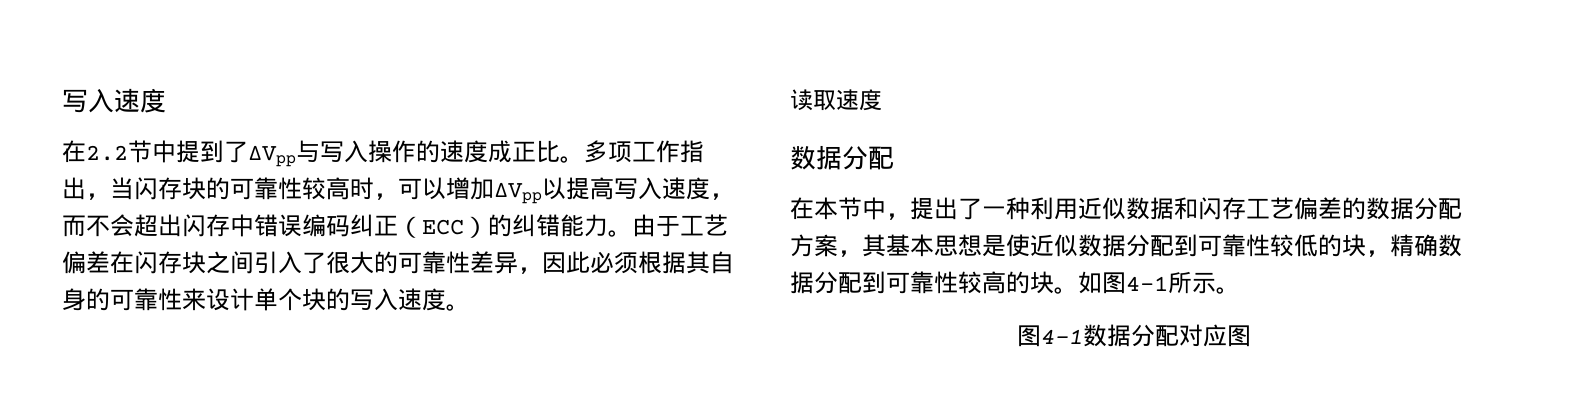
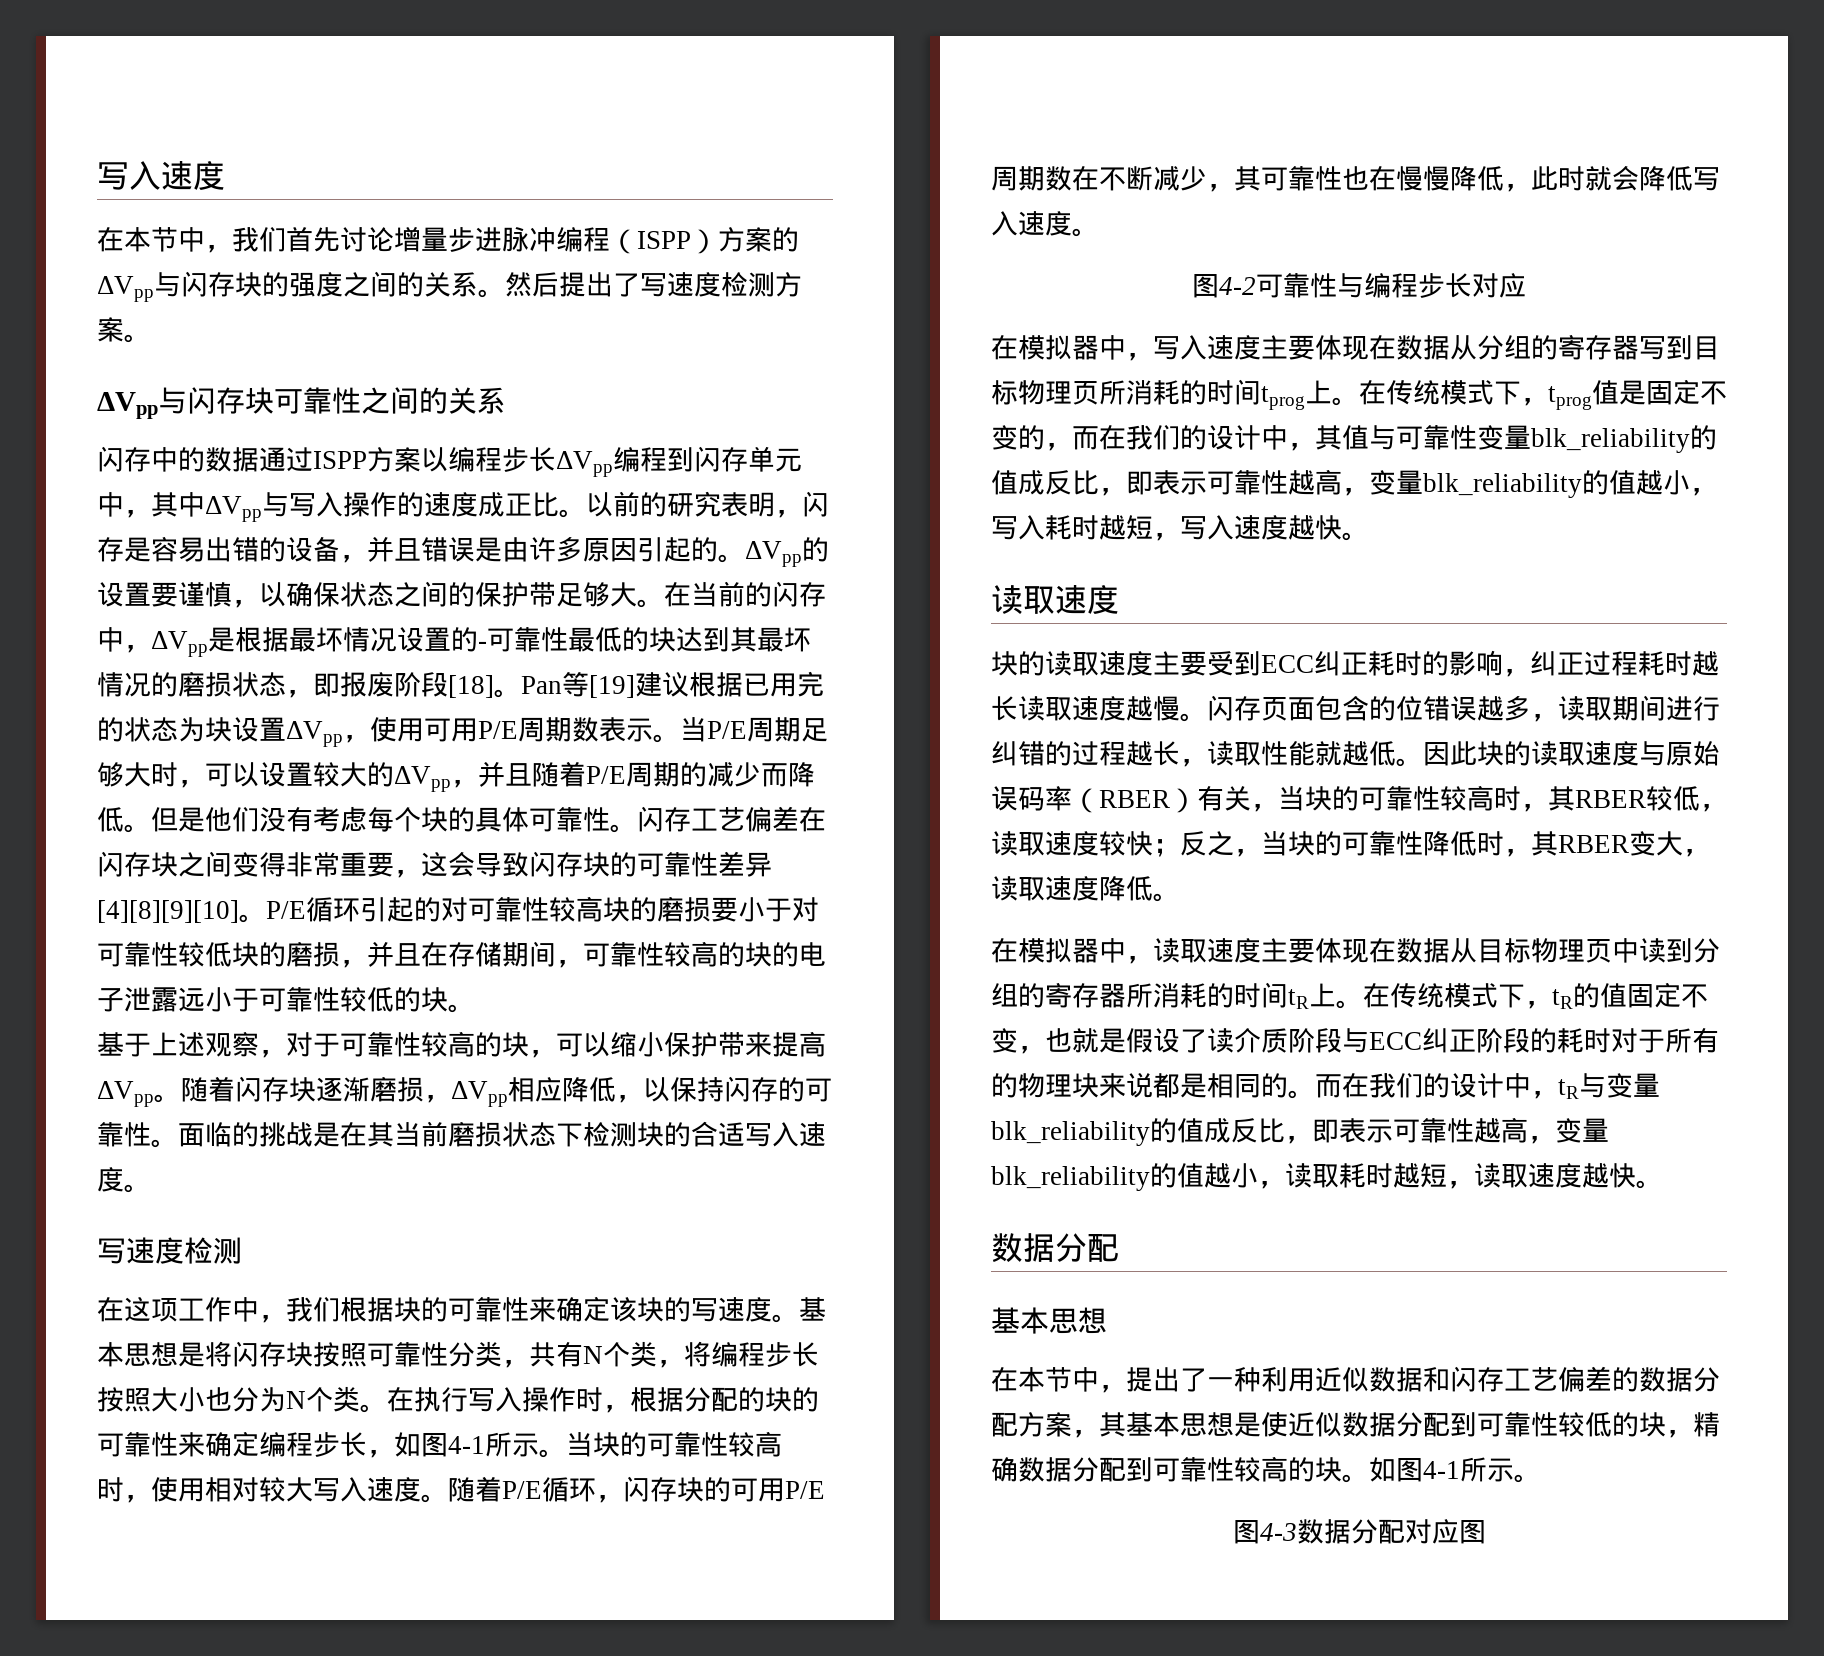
[86,140,248,163] 2.2节中提到了 -> [124,226,799,254] [97,271,802,302] [97,317,151,343] [97,387,506,419] [97,446,802,477] [97,492,205,518] 本节中，我们首先讨论增量步进脉冲编程（ISPP）方案的ΔVpp与闪存块的强度之间的关系。然后提出了写速度检测方案。 // ΔVpp与闪存块可靠性之间的关系 // 闪存中的数据通过ISPP方案以编程步长ΔVpp编程到闪存单元中，其中
[584,140,704,163] [62,177,734,204] [62,214,680,238] 多项工作指出，当闪存块的可靠性较高时，可以增加ΔVpp以提高写入速度，而不会超出闪存中错误编码纠正（ECC）的纠错能力。由于 -> [586,491,829,518] [97,536,829,567] [97,581,826,608] [97,627,811,657] [97,671,824,698] [97,717,828,747] [97,761,815,792] [97,806,691,833] 以前的研究表明，闪存是容易出错的设备，并且错误是由许多原因引起的。ΔVpp的设置要谨慎，以确保状态之间的保护带足够大。在当前的闪存中，ΔVpp是根据最坏情况设置的-可靠性最低的块达到其最坏情况的磨损状态，即报废阶段[18]。Pan等[19]建议根据已用完的状态为块设置ΔVpp，使用可用P/E周期数表示。当P/E周期足够大时，可以设置较大的ΔVpp，并且随着P/E周期的减少而降低。但是他们没有考虑每个块的具体可靠性。闪存
[254,251,734,274] [62,288,470,311] [790,89,882,111] [790,145,894,170] 引入了很大的可靠性差异，因此必须根据其自身的可靠性来设计单个块的写入速度。 // 读取速度 // 数据分配 -> [232,851,772,878] [97,896,819,923] [97,941,826,968] [97,987,475,1013] [97,1031,826,1058] [97,1076,832,1107] [97,1121,826,1148] [97,1167,151,1193] [97,1237,242,1264] [97,1296,826,1323] [97,1341,819,1368] [97,1386,819,1413] [97,1431,782,1458] [97,1476,825,1503] [991,165,1720,192] [991,211,1099,237] [1192,273,1526,298] [991,334,1720,361] [991,379,1727,410] [991,425,1717,453] [991,469,1717,498] [991,515,1369,541] [991,585,1119,614] [991,650,1719,677] [991,695,1720,722] [991,741,1720,767] [991,785,1727,813] [991,831,1710,857] [991,876,1180,902] [991,938,1720,964] [991,982,1708,1009] [991,1028,1719,1054] [991,1072,1660,1099] [991,1117,1609,1146] [991,1163,1663,1191] [991,1233,1119,1262] [991,1307,1107,1334] 变得非常重要，这会导致闪存块的可靠性差异[4][8][9][10]。P/E循环引起的对可靠性较高块的磨损要小于对可靠性较低块的磨损，并且在存储期间，可靠性较高的块的电子泄露远小于可靠性较低的块。 // 基于上述观察，对于可靠性较高的块，可以缩小保护带来提高ΔVpp。随着闪存块逐渐磨损，ΔVpp相应降低，以保持闪存的可靠性。面临的挑战是在其当前磨损状态下检测块的合适写入速度。 // 写速度检测 // 在这项工作中，我们根据块的可靠性来确定该块的写速度。基本思想是将闪存块按照可靠性分类，共有N个类，将编程步长按照大小也分为N个类。在执行写入操作时，根据分配的块的可靠性来确定编程步长，如图4-1所示。当块的可靠性较高时，使用相对较大写入速度。随着P/E循环，闪存块的可用P/E周期数在不断减少，其可靠性也在慢慢降低，此时就会降低写入速度。 // 图4-2可靠性与编程步长对应 // 在模拟器中，写入速度主要体现在数据从分组的寄存器写到目标物理页所消耗的时间tprog上。在传统模式下，tprog值是固定不变的，而在我们的设计中，其值与可靠性变量blk_reliability的值成反比，即表示可靠性越高，变量blk_reliability的值越小，写入耗时越短，写入速度越快。 // 读取速度 // 块的读取速度主要受到ECC纠正耗时的影响，纠正过程耗时越长读取速度越慢。闪存页面包含的位错误越多，读取期间进行纠错的过程越长，读取性能就越低。因此块的读取速度与原始误码率（RBER）有关，当块的可靠性较高时，其RBER较低，读取速度较快；反之，当块的可靠性降低时，其RBER变大，读取速度降低。 // 在模拟器中，读取速度主要体现在数据从目标物理页中读到分组的寄存器所消耗的时间tR上。在传统模式下，tR的值固定不变，也就是假设了读介质阶段与ECC纠正阶段的耗时对于所有的物理块来说都是相同的。而在我们的设计中，tR与变量blk_reliability的值成反比，即表示可靠性越高，变量blk_reliability的值越小，读取耗时越短，读取速度越快。 // 数据分配 // 基本思想
[1041,329,1083,344] 4-1 -> [1259,1523,1297,1541] 4-3

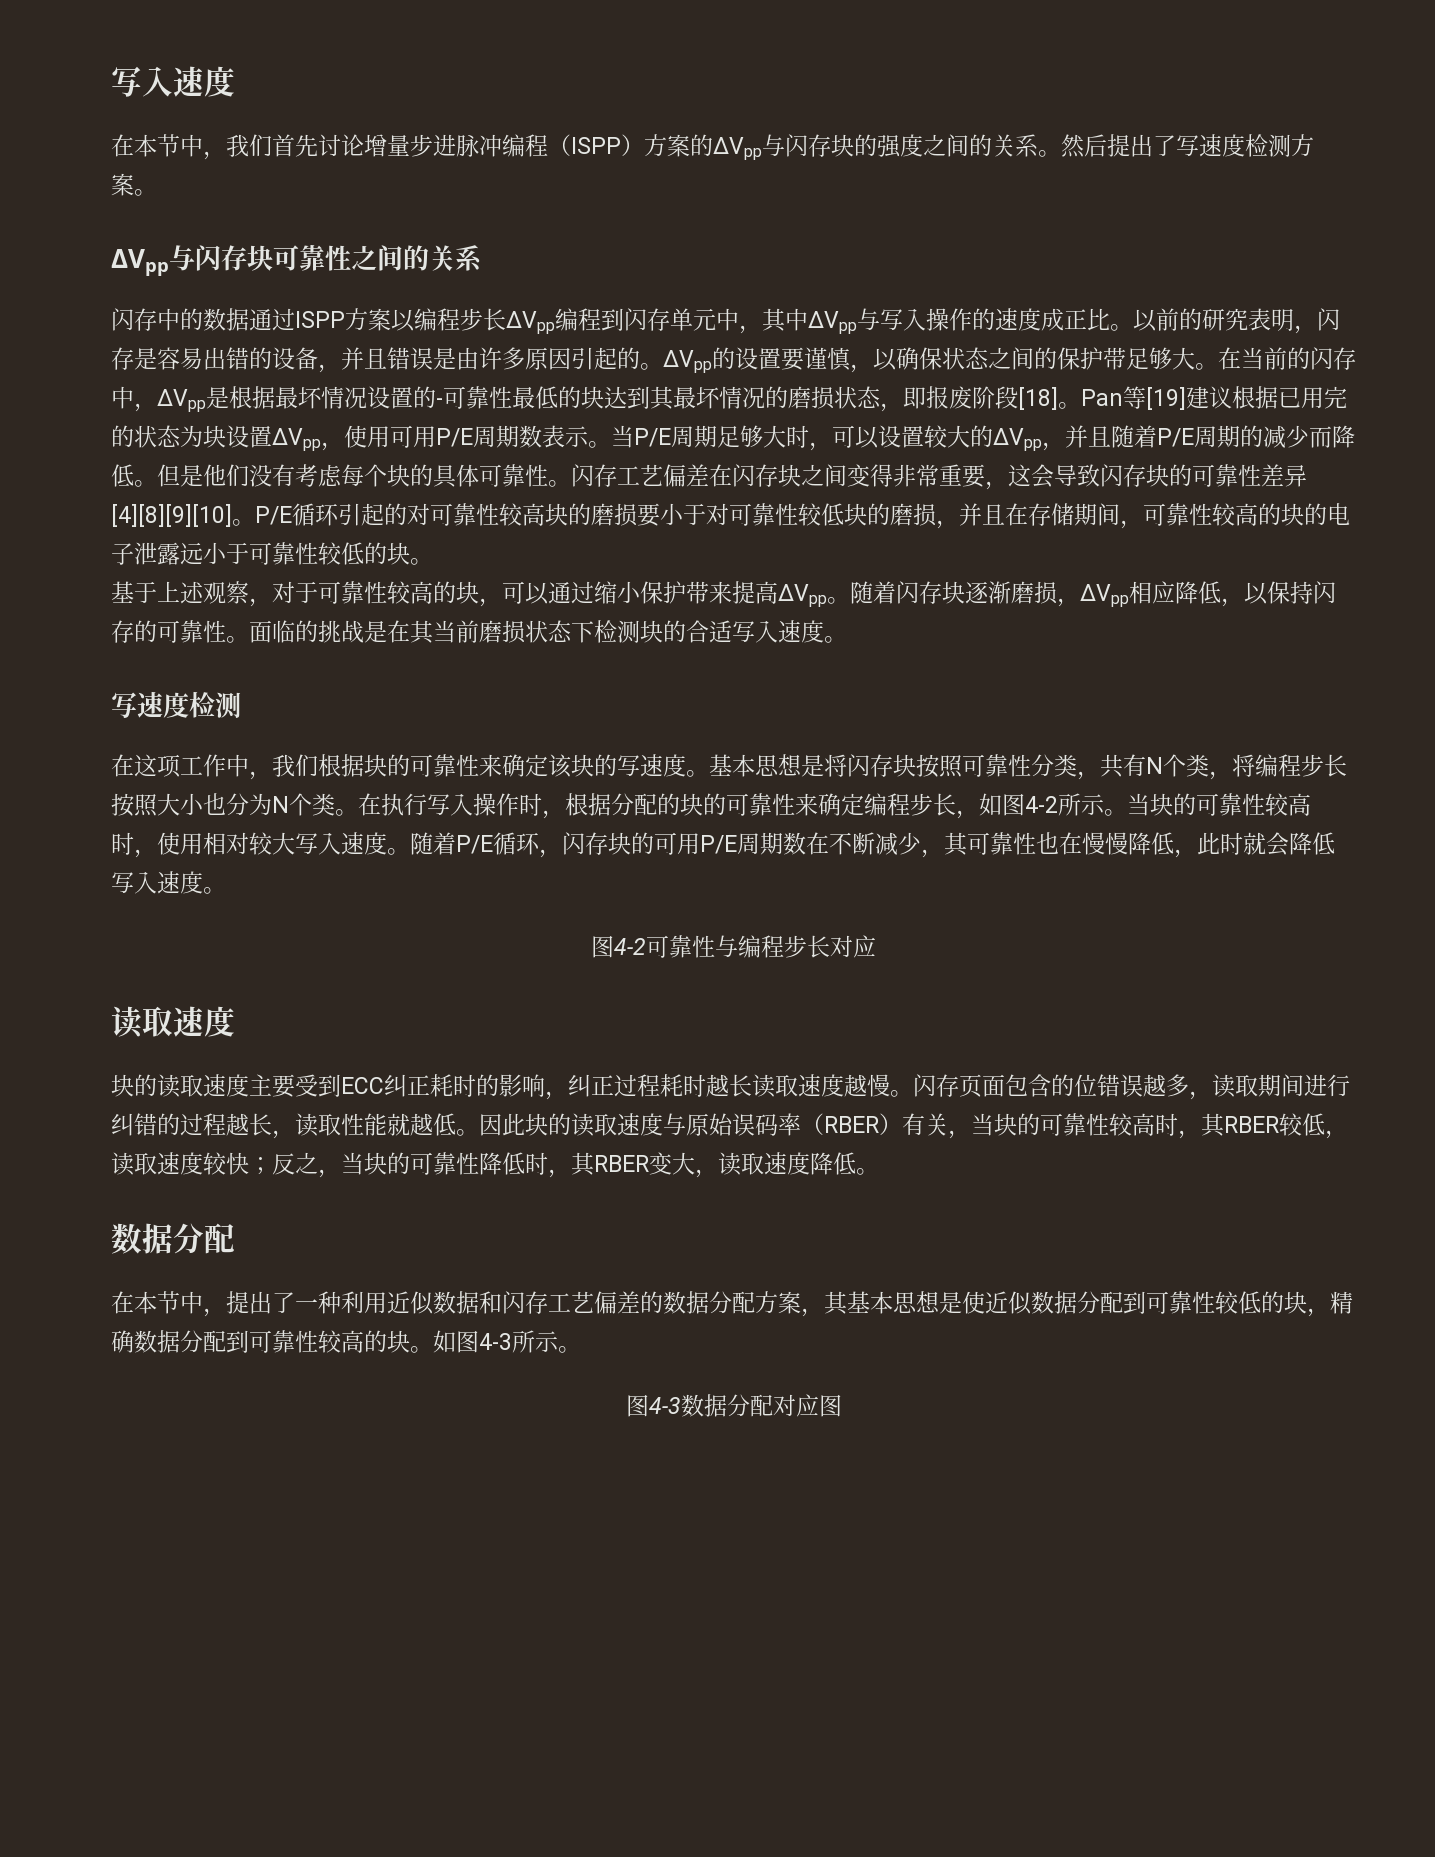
(610, 1044) none -> [548,581,594,604] 通过
[448,1436,485,1454] 4-1 -> [1025,796,1058,813] 4-2
[991,334,1720,361] [991,379,1727,410] [991,425,1717,453] [991,469,1717,498] [991,515,1369,541] // 在模拟器中，写入速度主要体现在数据从分组的寄存器写到目标物理页所消耗的时间tprog上。在传统模式下，tprog值是固定不变的，而在我们的设计中，其值与可靠性变量blk_reliability的值成反比，即表示可靠性越高，变量blk_reliability的值越小，写入耗时越短，写入速度越快。 -> (876, 946) none
[991,938,1720,964] [991,982,1708,1009] [991,1028,1719,1054] [991,1072,1660,1099] [991,1117,1609,1146] [991,1163,1663,1191] [991,1233,1119,1262] [991,1307,1107,1334] // 在模拟器中，读取速度主要体现在数据从目标物理页中读到分组的寄存器所消耗的时间tR上。在传统模式下，tR的值固定不变，也就是假设了读介质阶段与ECC纠正阶段的耗时对于所有的物理块来说都是相同的。而在我们的设计中，tR与变量blk_reliability的值成反比，即表示可靠性越高，变量blk_reliability的值越小，读取耗时越短，读取速度越快。 // 数据分配 // 基本思想 -> [111,1223,235,1254] // 数据分配
[1423,1461,1460,1479] 4-1 -> [479,1333,512,1350] 4-3

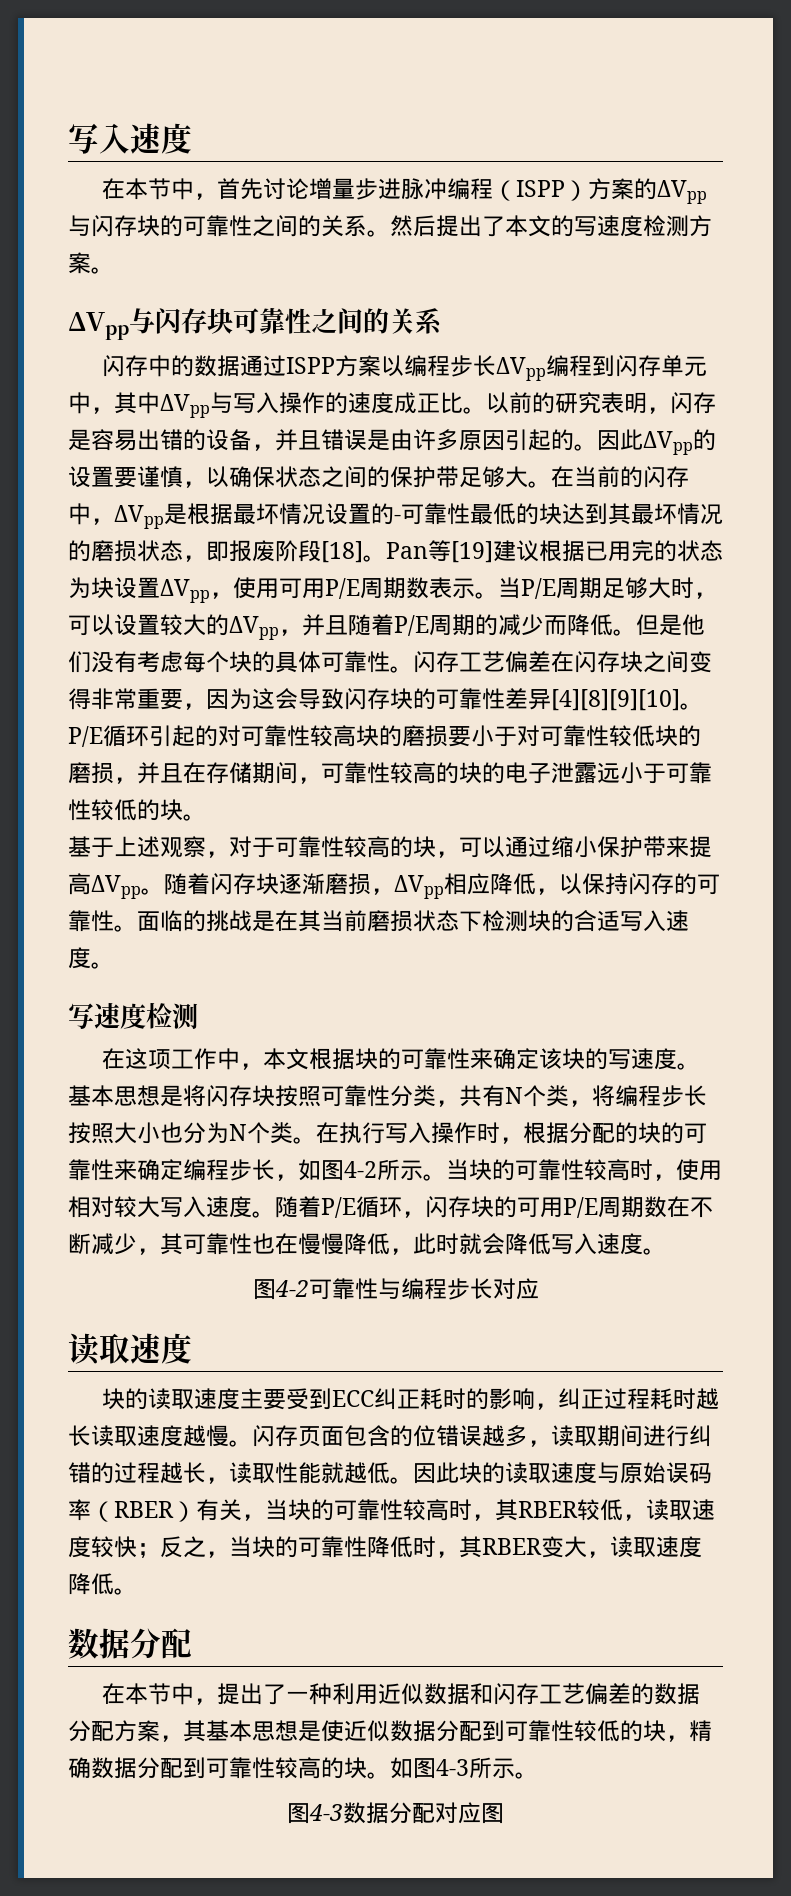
[226,134,272,157] 我们 -> (218, 196) none
[877,134,923,158] 强度 -> [183,215,252,237] 可靠性
(1176, 145) none -> [505,215,574,237] 本文的
(663, 366) none -> [597,429,643,451] 因此
(1008, 485) none -> [206,688,252,710] 因为
[272,754,318,777] 我们 -> [263,1048,310,1070] 本文

